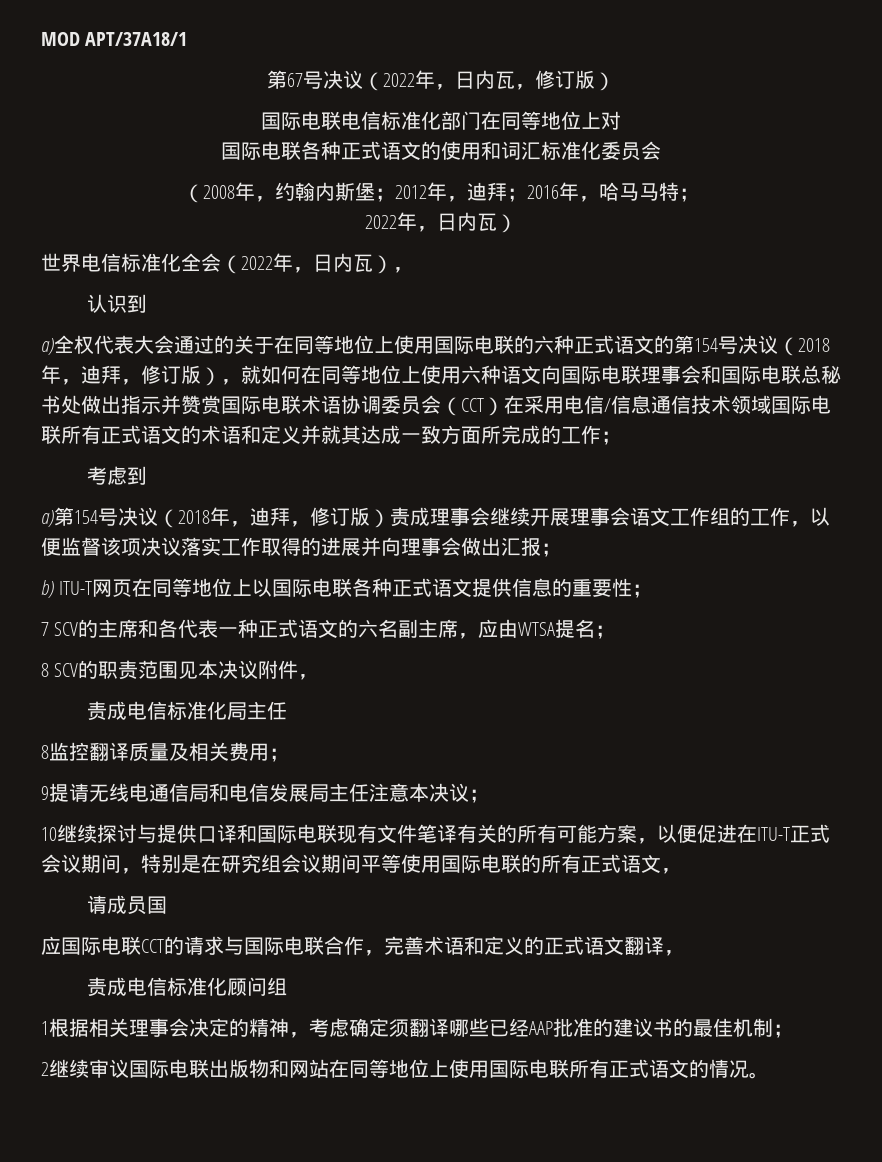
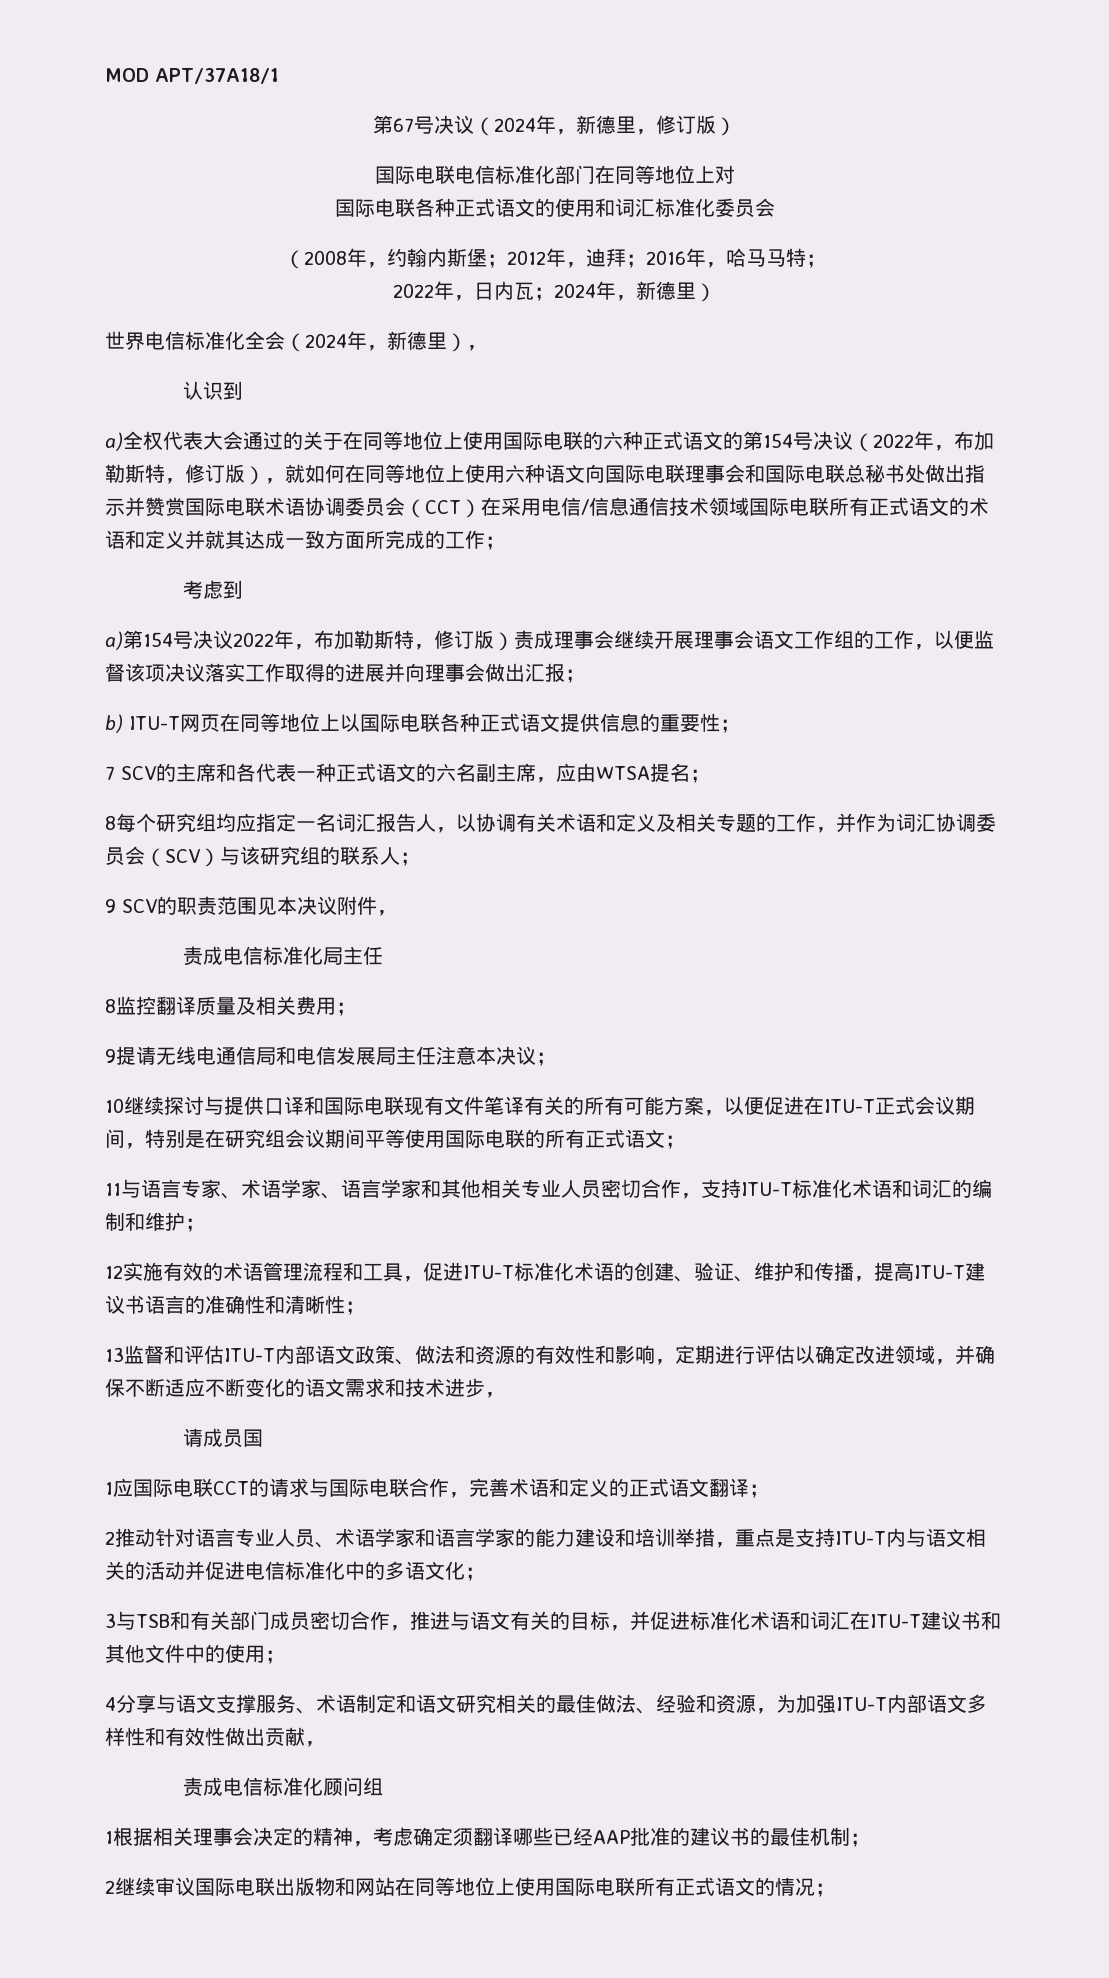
[383,70,515,90] 2022年，日内瓦 -> [494,115,636,135] 2024年，新德里
(497, 222) none -> [534,281,696,301] ；2024年，新德里
[241,253,373,273] 2022年，日内瓦 -> [305,331,447,351] 2024年，新德里
[798,338,830,352] [41,365,121,385] 2018年，迪拜 -> [873,431,994,451] [105,464,165,483] 2022年，布加勒斯特
[158,507,290,528] （2018年，迪拜 -> [233,630,414,650] 2022年，布加勒斯特
(49, 670) none -> [116,813,996,833] [105,846,420,867] [105,899,116,913] 每个研究组均应指定一名词汇报告人，以协调有关术语和定义及相关专题的工作，并作为词汇协调委员会（SCV）与该研究组的联系人； // 9
(661, 863) none -> [665,1135,685,1149] [105,1179,992,1199] [105,1212,205,1232] [105,1262,985,1282] [105,1295,365,1315] [105,1345,995,1365] [105,1378,485,1398] ； // 11与语言专家、术语学家、语言学家和其他相关专业人员密切合作，支持ITU-T标准化术语和词汇的编制和维护； // 12实施有效的术语管理流程和工具，促进ITU-T标准化术语的创建、验证、维护和传播，提高ITU-T建议书语言的准确性和清晰性； // 13监督和评估ITU-T内部语文政策、做法和资源的有效性和影响，定期进行评估以确定改进领域，并确保不断适应不断变化的语文需求和技术进步
(167, 905) none -> [105,1482,113,1495] 1
(664, 945) none -> [749,1484,769,1498] [105,1528,986,1548] [105,1561,485,1581] [105,1611,1001,1631] [105,1644,285,1664] [105,1694,987,1714] [105,1727,305,1747] ； // 2推动针对语言专业人员、术语学家和语言学家的能力建设和培训举措，重点是支持ITU-T内与语文相关的活动并促进电信标准化中的多语文化； // 3与TSB和有关部门成员密切合作，推进与语文有关的目标，并促进标准化术语和词汇在ITU-T建议书和其他文件中的使用； // 4分享与语文支撑服务、术语制定和语文研究相关的最佳做法、经验和资源，为加强ITU-T内部语文多样性和有效性做出贡献
[749,1072,769,1079] 。 -> [815,1883,835,1897] ；

